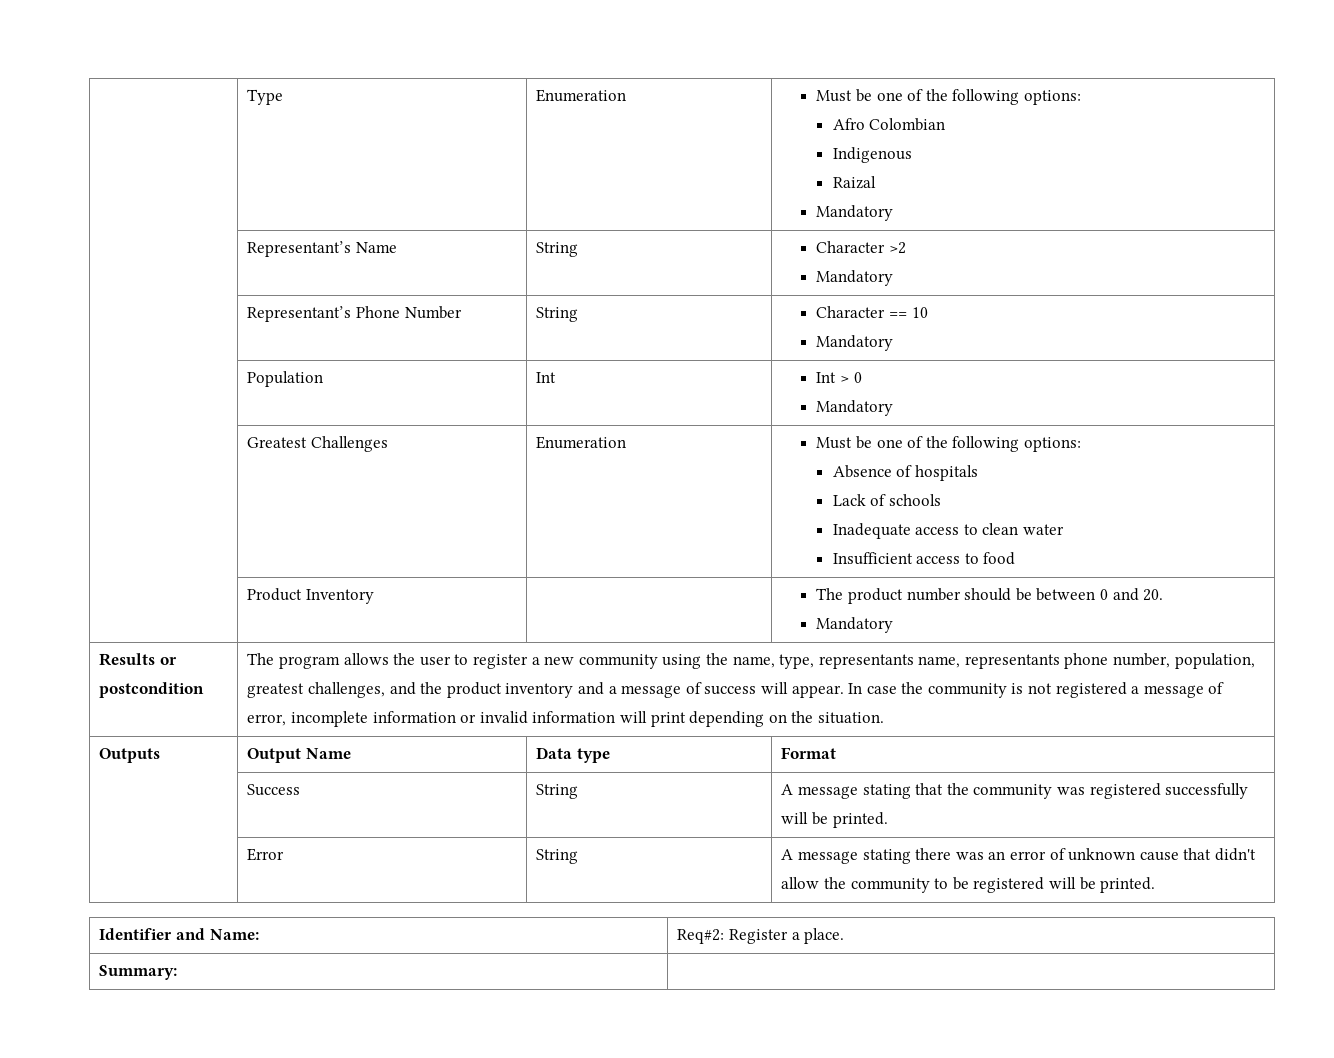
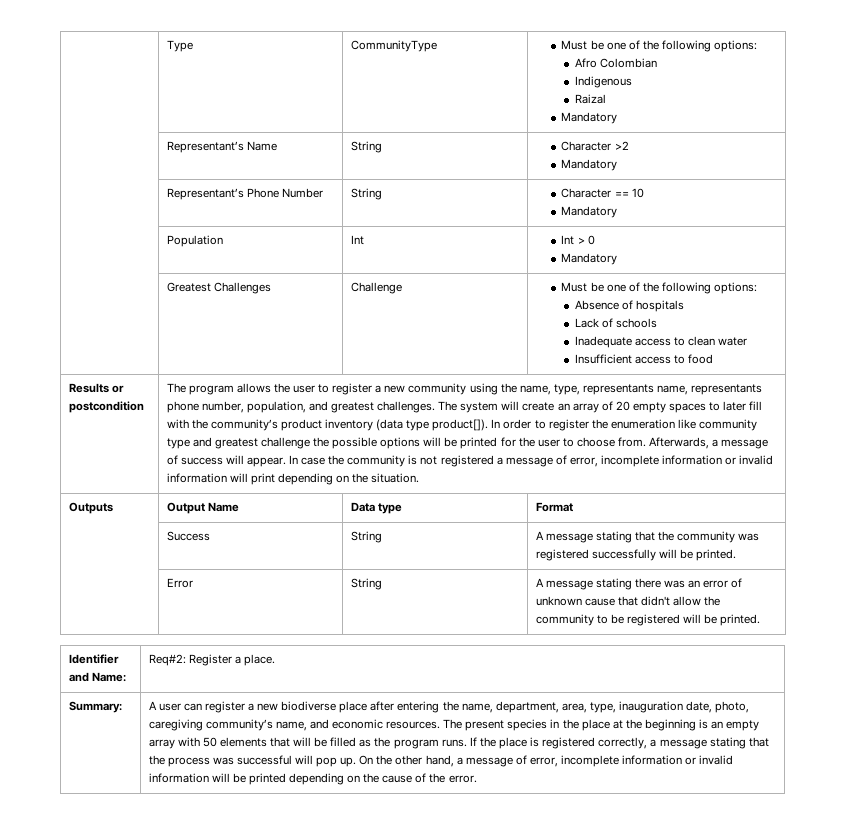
[536,89,627,102] Enumeration -> [350,40,437,52] CommunityType
[536,436,627,449] Enumeration -> [350,282,402,294] Challenge
[247,588,375,604] [816,588,1164,604] [816,617,894,633] // | Product Inventory | | The product number should be between 0 and 20. // Mandatory -> (713, 359) none
[247,682,604,698] greatest challenges, and the product inventory and -> [308,401,763,413] [166,419,758,431] [166,437,710,449] and greatest challenges. The system will create an array of 20 empty spaces to later fill with the community’s product inventory (data type product[]). In order to register the enumeration like community type and greatest challenge the possible options will be printed for the user to choose from. Afterwards,
(178, 972) none -> [148,701,750,713] [148,719,760,731] [148,737,769,749] [148,755,734,767] [148,773,477,785] A user can register a new biodiverse place after entering the name, department, area, type, inauguration date, photo, caregiving community’s name, and economic resources. The present species in the place at the beginning is an empty array with 50 elements that will be filled as the program runs. If the place is registered correctly, a message stating that the process was successful will pop up. On the other hand, a message of error, incomplete information or invalid information will be printed depending on the cause of the error.

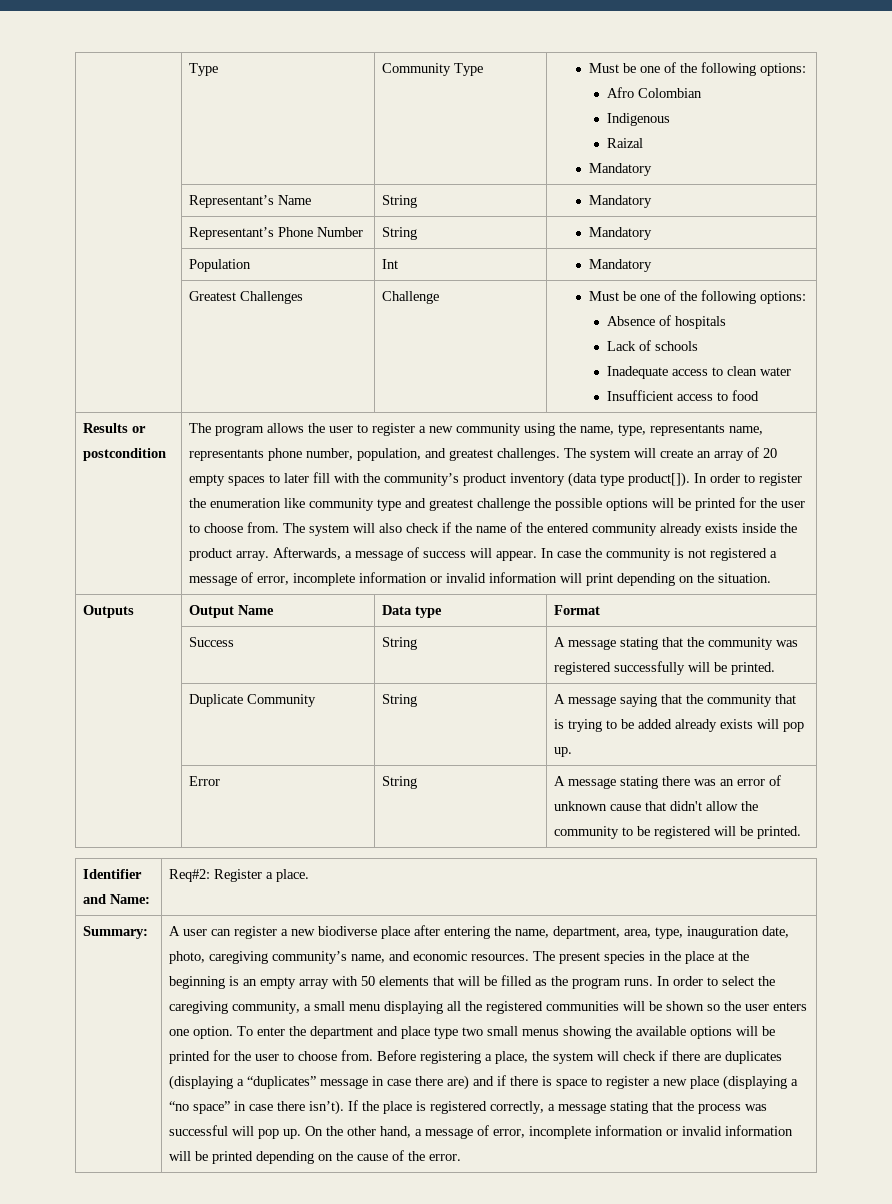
[166,40,193,52] [350,40,437,52] | Type | CommunityType -> [189,63,219,76] [382,63,484,76] | Type | Community Type
[561,141,629,151] Character >2 // -> (418, 201) none
[561,188,644,198] Character == 10 // -> (418, 233) none
[561,235,595,245] Int > 0 // -> (399, 264) none
(647, 442) none -> [283,522,798,536] [189,548,270,561] The system will also check if the name of the entered community already exists inside the product array.
(736, 555) none -> [189,694,317,707] [382,694,418,707] [554,694,797,707] [554,719,805,732] [554,747,573,757] // | Duplicate Community | String | A message saying that the community that is trying to be added already exists will pop up.
(467, 743) none -> [657,976,776,986] [169,1001,808,1014] [169,1026,776,1039] [169,1050,783,1064] [169,1075,799,1090] [169,1100,345,1115] In order to select the caregiving community, a small menu displaying all the registered communities will be shown so the user enters one option. To enter the department and place type two small menus showing the available options will be printed for the user to choose from. Before registering a place, the system will check if there are duplicates (displaying a “duplicates” message in case there are) and if there is space to register a new place (displaying a “no space” in case there isn’t).

